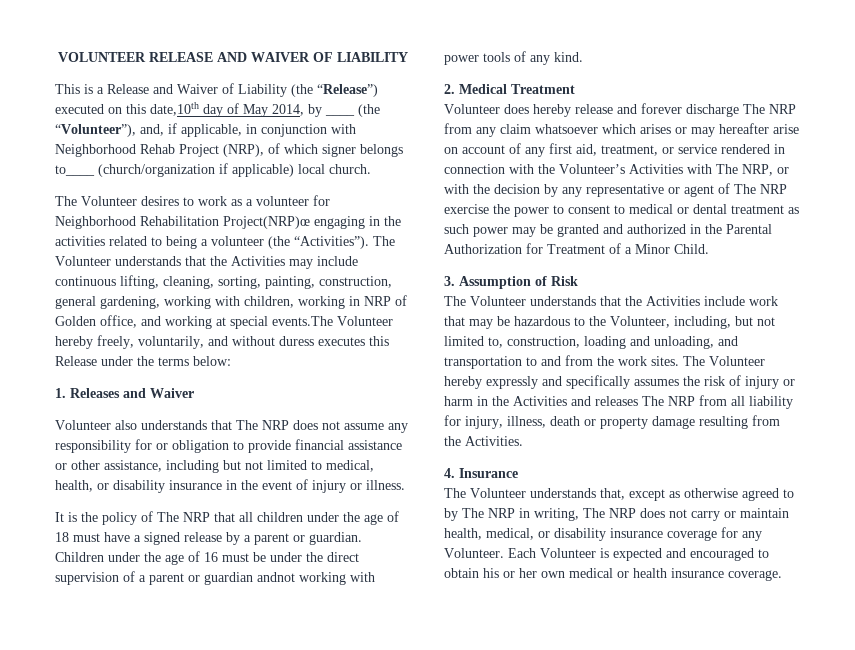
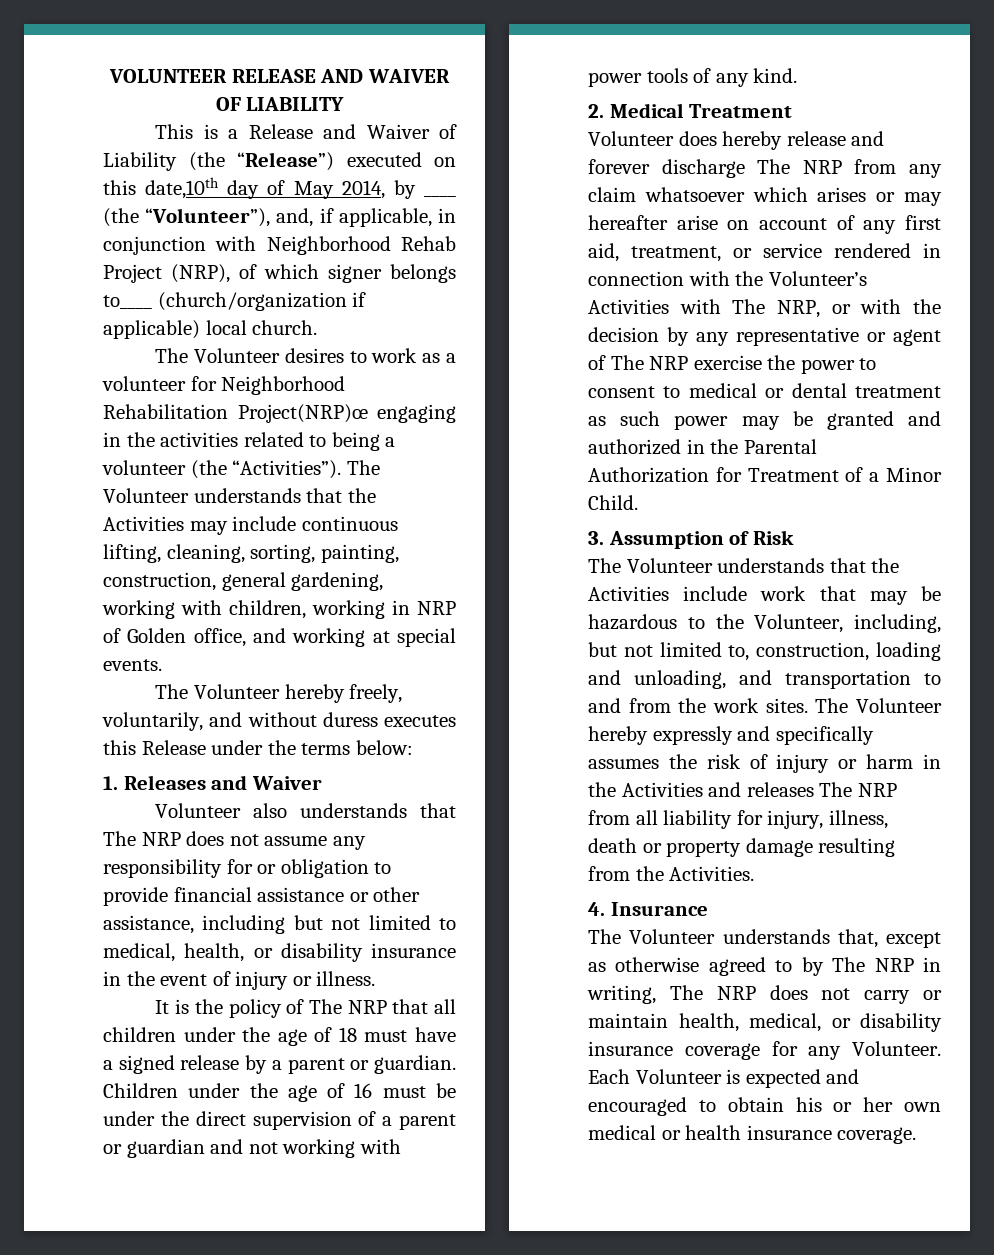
[272,316,333,326] events.The -> [103,659,162,671] [155,684,189,699] events. // The
[257,572,295,582] andnot -> [210,1139,278,1154] and not

